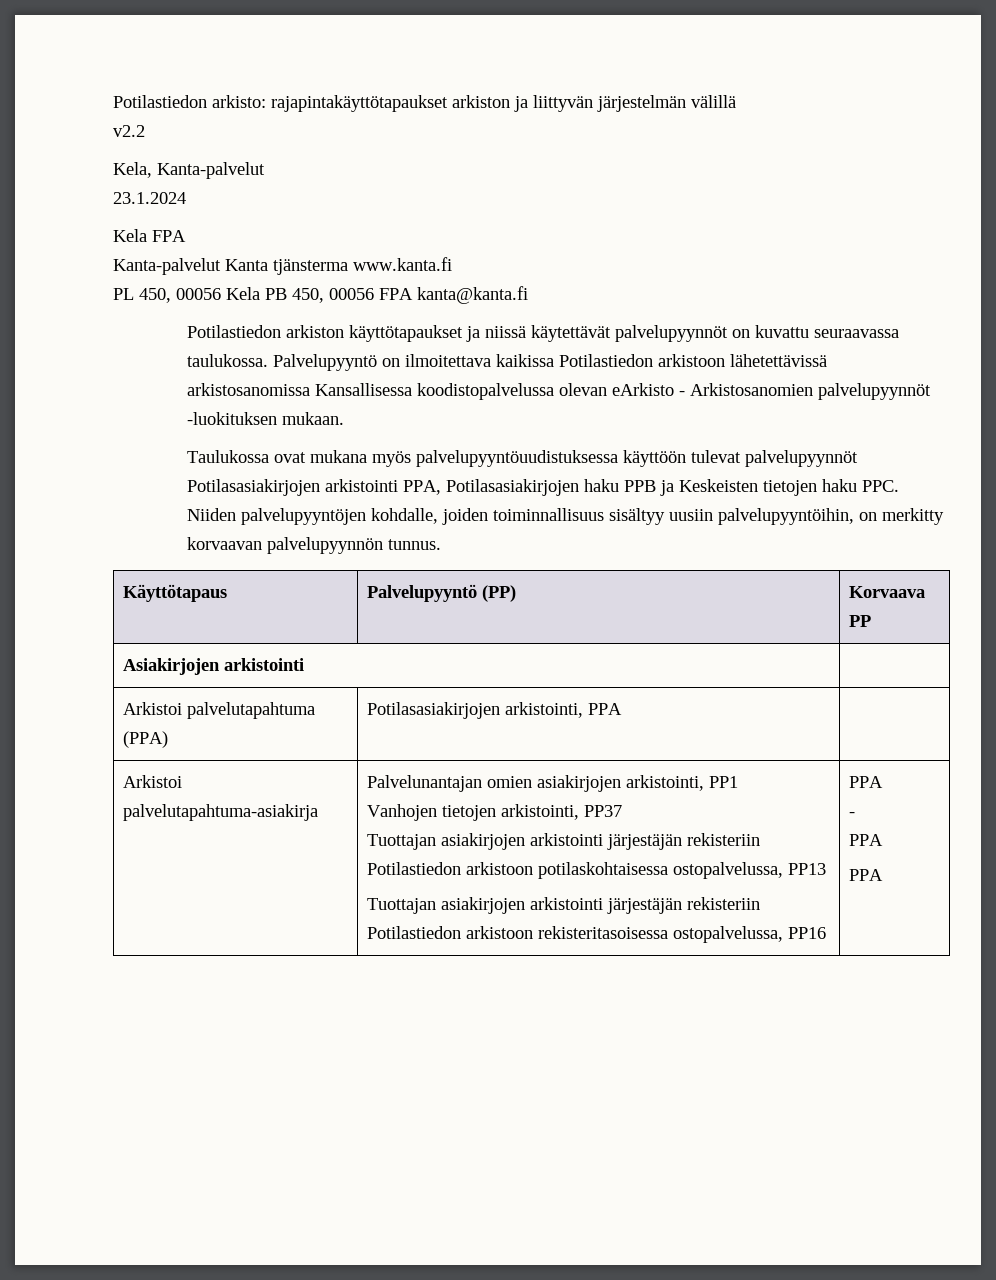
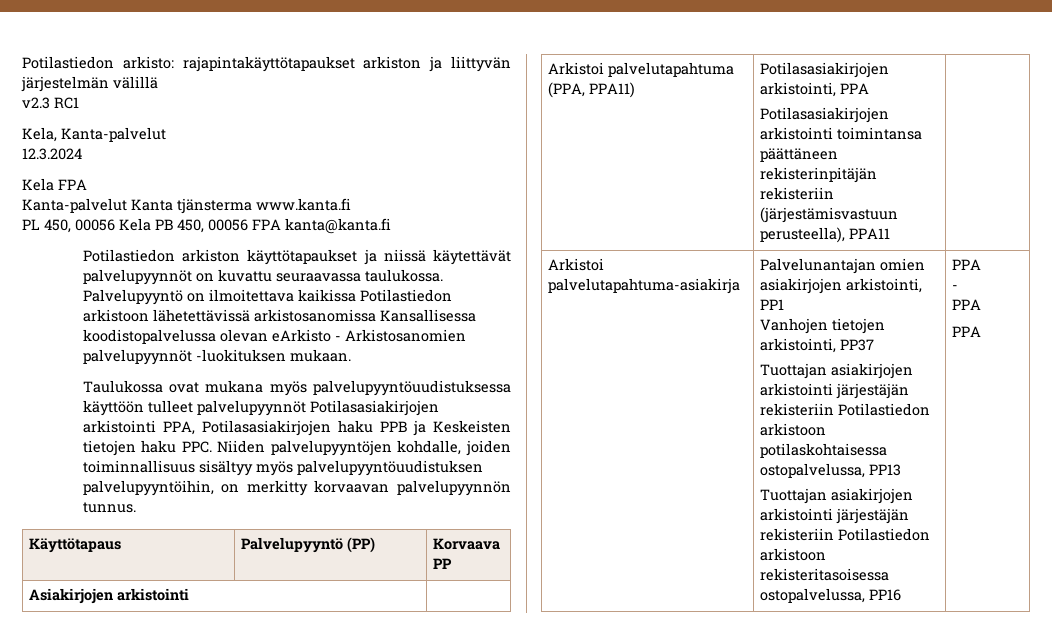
[113,125,145,137] v2.2 -> [22,97,79,109] v2.3 RC1
[113,192,186,204] 23.1.2024 -> [22,148,82,160] 12.3.2024
[691,450,742,463] tulevat -> [147,400,193,413] tulleet
[669,509,714,521] uusiin -> [255,460,483,476] myös palvelupyyntöuudistuksen
[123,731,169,748] (PPA) -> [548,82,636,98] (PPA, PPA11)
(623, 709) none -> [760,107,890,123] [760,127,923,140] [760,148,839,162] [760,167,878,183] [760,187,835,200] [760,207,899,223] [760,227,891,243] // Potilasasiakirjojen arkistointi toimintansa päättäneen rekisterinpitäjän rekisteriin (järjestämisvastuun perusteella), PPA11

